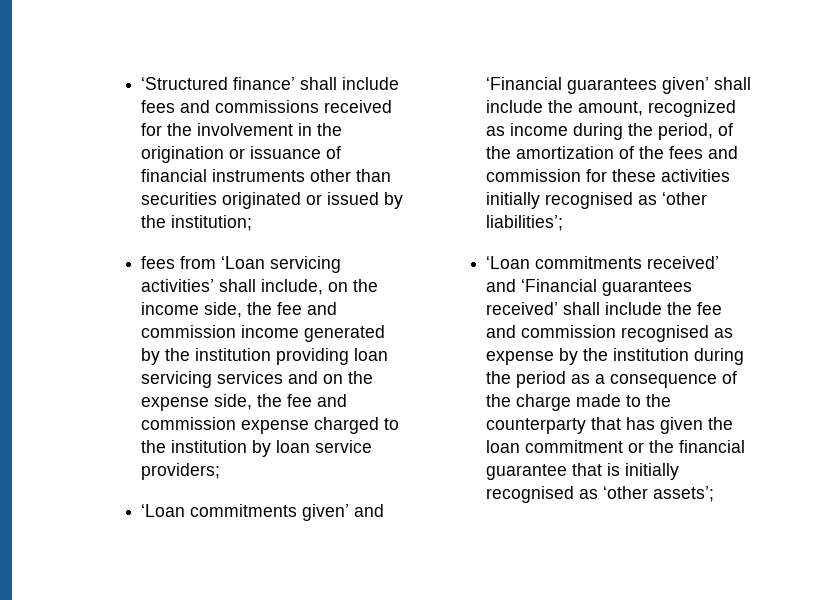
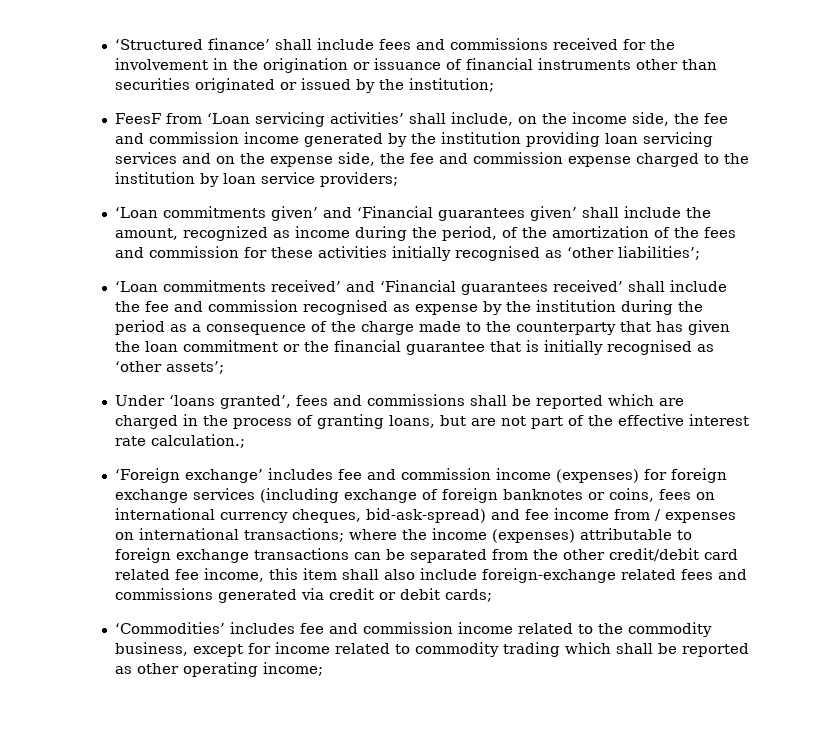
[141,256,176,269] fees -> [115,113,162,124] FeesF
(715, 494) none -> [115,394,685,409] [115,414,750,429] [115,434,246,448] [115,468,728,483] [115,488,716,503] [115,508,737,523] [115,528,693,543] [115,548,739,563] [115,568,748,583] [115,588,493,603] [115,622,713,637] [115,642,750,657] [115,662,324,677] // Under ‘loans granted’, fees and commissions shall be reported which are charged in the process of granting loans, but are not part of the effective interest rate calculation.; // ‘Foreign exchange’ includes fee and commission income (expenses) for foreign exchange services (including exchange of foreign banknotes or coins, fees on international currency cheques, bid-ask-spread) and fee income from / expenses on international transactions; where the income (expenses) attributable to foreign exchange transactions can be separated from the other credit/debit card related fee income, this item shall also include foreign-exchange related fees and commissions generated via credit or debit cards; // ‘Commodities’ includes fee and commission income related to the commodity business, except for income related to commodity trading which shall be reported as other operating income;

